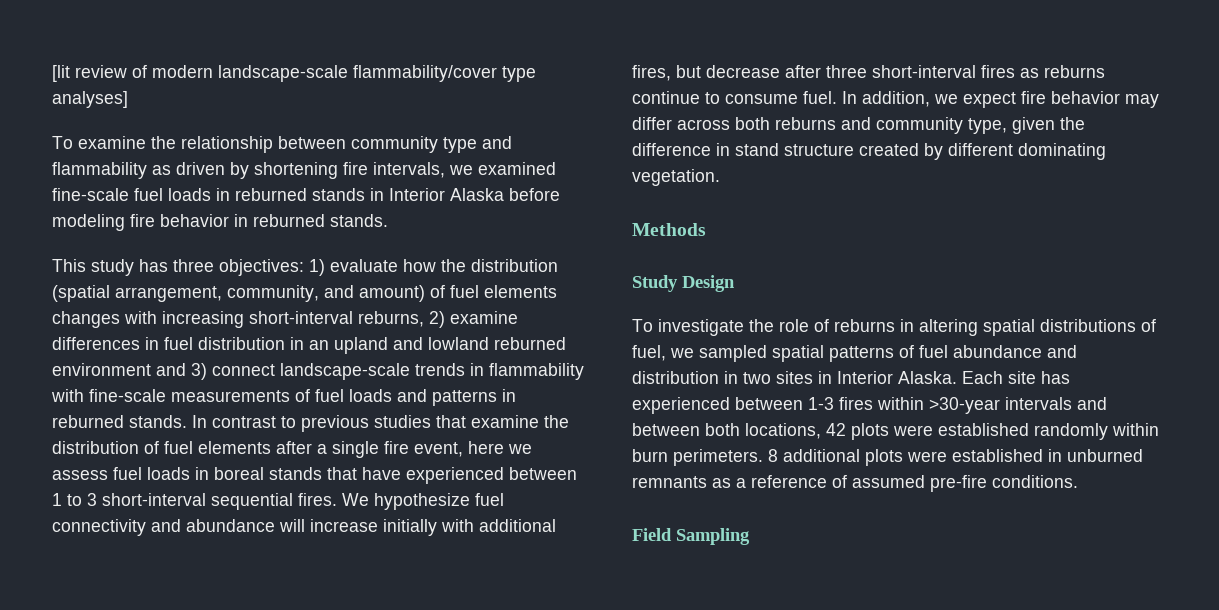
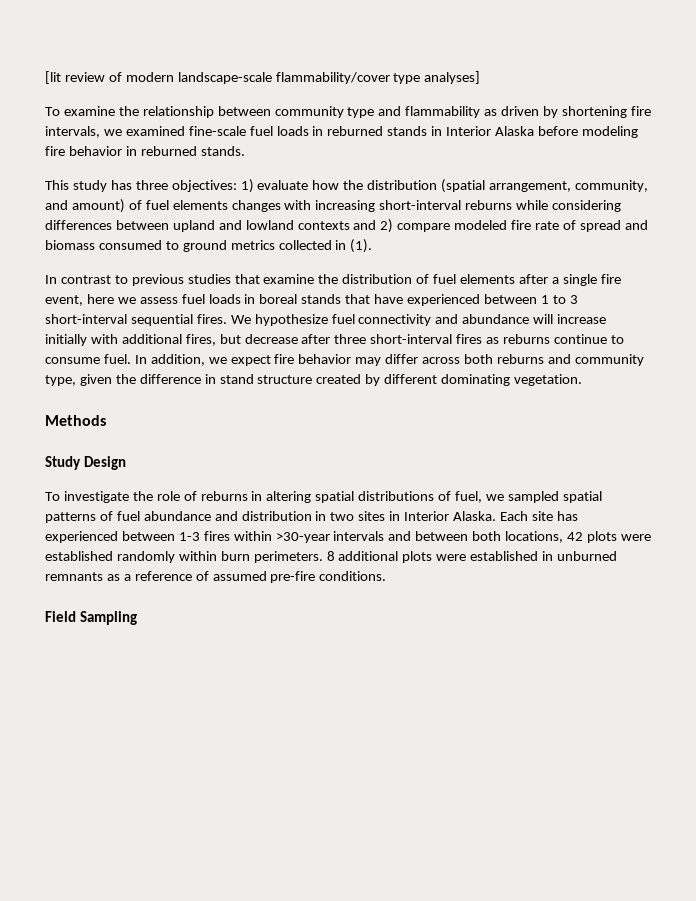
[358,311,518,328] [52,337,566,354] [52,363,584,380] [51,389,516,406] [52,415,187,428] reburns, 2) examine differences in fuel distribution in an upland and lowland reburned environment and 3) connect landscape-scale trends in flammability with fine-scale measurements of fuel loads and patterns in reburned stands. -> [465,200,622,212] [45,219,648,233] [45,239,373,253] reburns while considering differences between upland and lowland contexts and 2) compare modeled fire rate of spread and biomass consumed to ground metrics collected in (1). //

